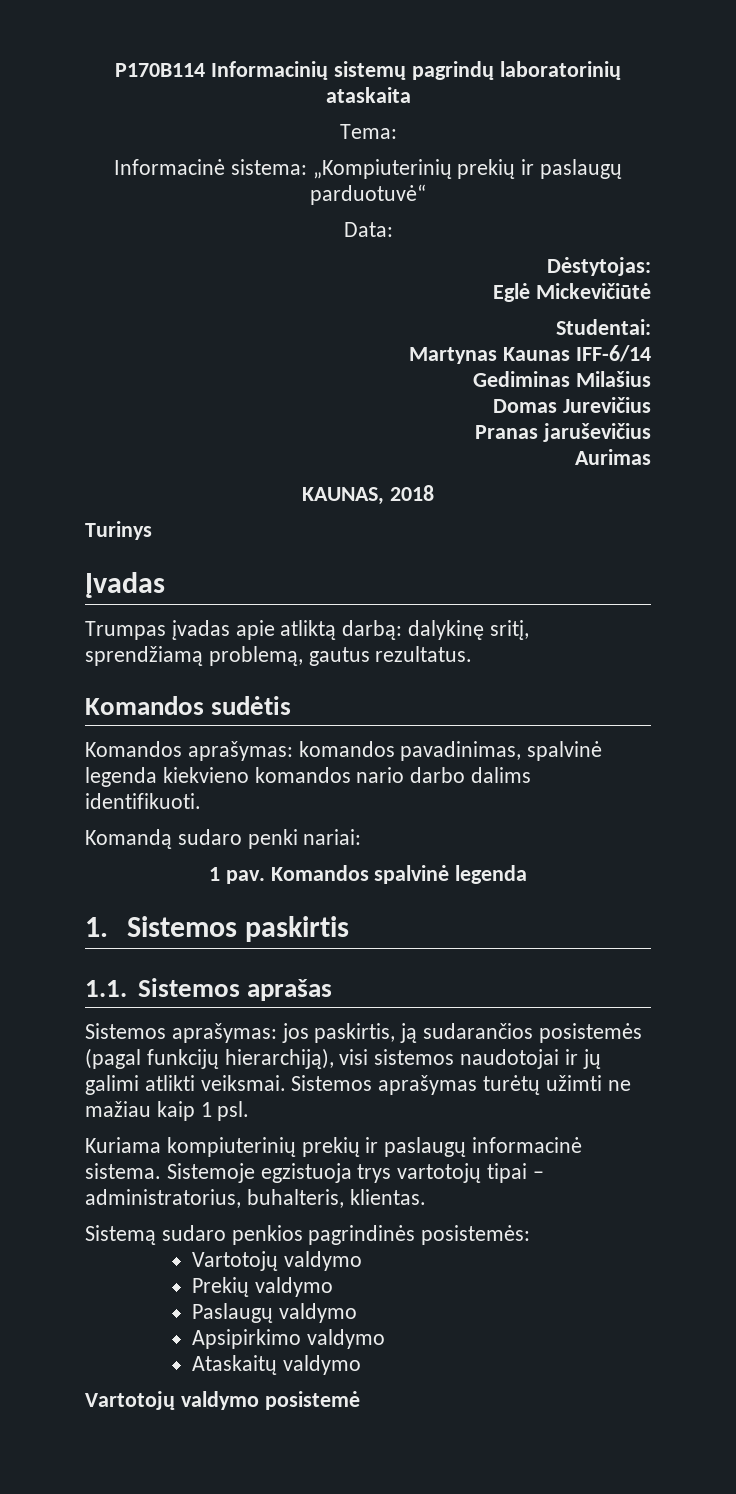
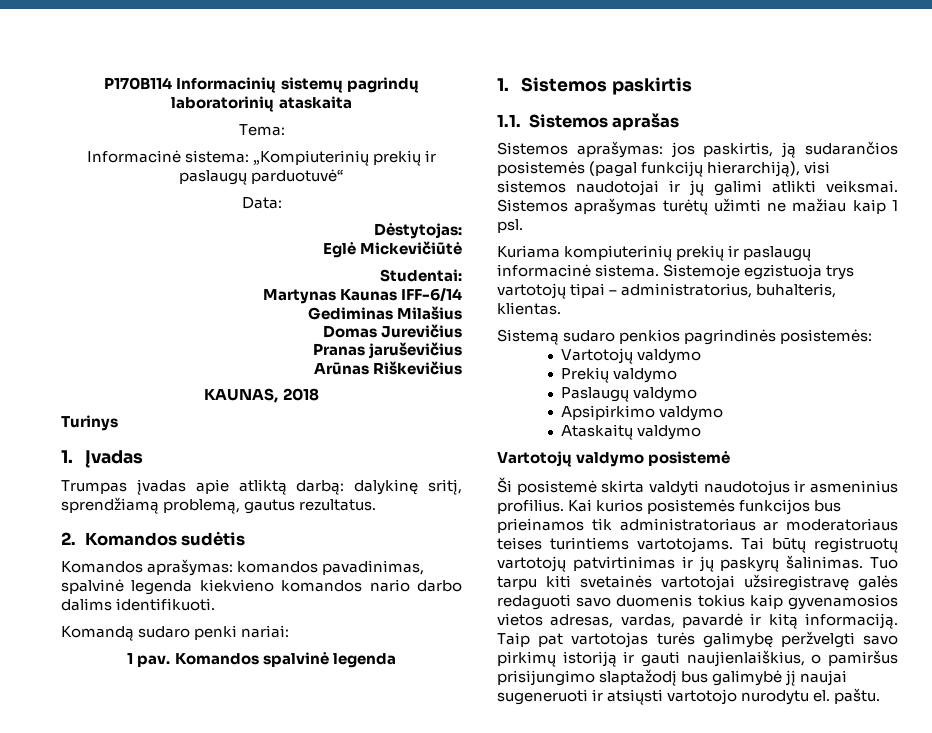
[575,449,651,465] Aurimas -> [313,361,462,375] Arūnas Riškevičius
(152, 530) none -> [61,450,73,463] 1.
(473, 654) none -> [61,532,76,545] 2.
(360, 1400) none -> [497,477,898,496] [497,499,842,515] [497,518,898,533] [497,537,898,553] [497,555,898,572] [497,574,898,591] [497,594,898,610] [497,613,898,629] [497,631,898,648] [497,650,898,667] [497,669,848,686] [497,688,881,705] // Ši posistemė skirta valdyti naudotojus ir asmeninius profilius. Kai kurios posistemės funkcijos bus prieinamos tik administratoriaus ar moderatoriaus teises turintiems vartotojams. Tai būtų registruotų vartotojų patvirtinimas ir jų paskyrų šalinimas. Tuo tarpu kiti svetainės vartotojai užsiregistravę galės redaguoti savo duomenis tokius kaip gyvenamosios vietos adresas, vardas, pavardė ir kitą informaciją. Taip pat vartotojas turės galimybę peržvelgti savo pirkimų istoriją ir gauti naujienlaiškius, o pamiršus prisijungimo slaptažodį bus galimybė jį naujai sugeneruoti ir atsiųsti vartotojo nurodytu el. paštu.

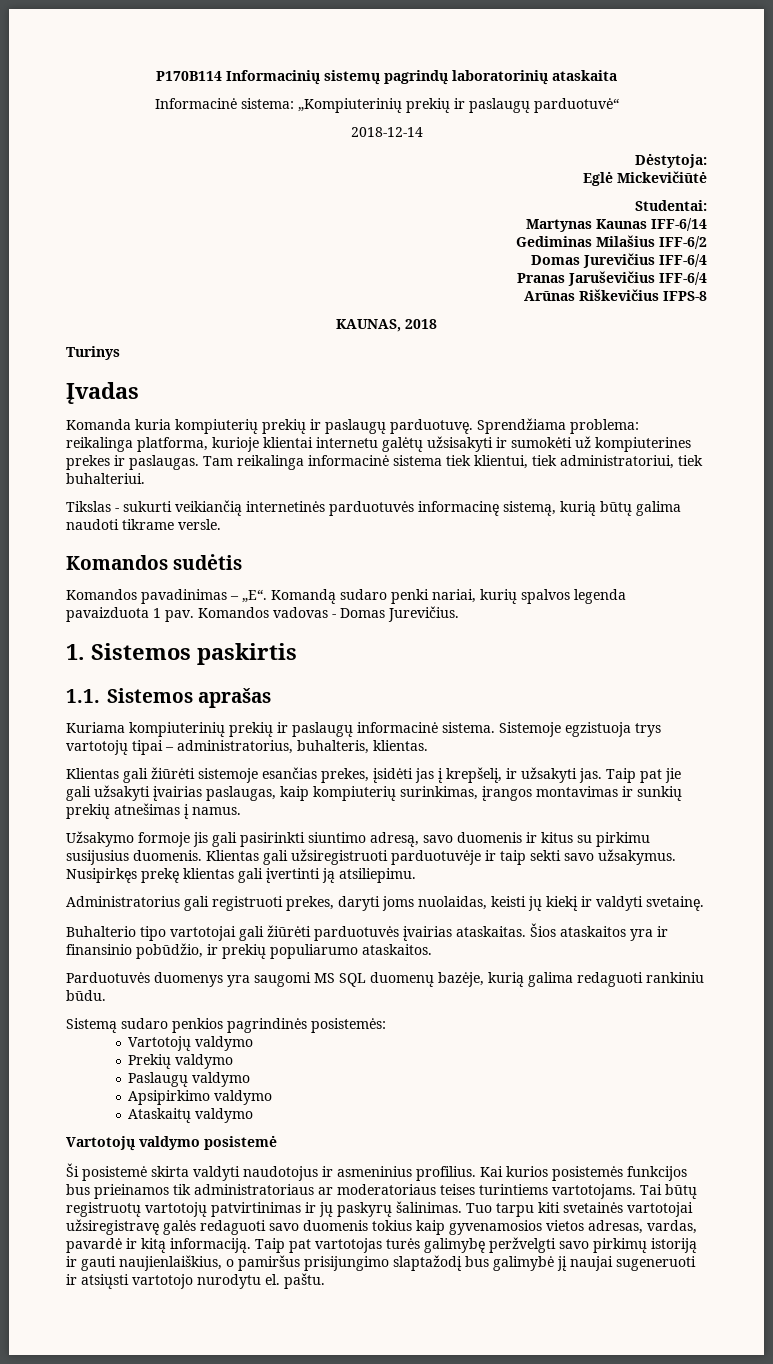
[238,124,285,136] // Tema: -> (617, 75) none
[241,197,282,209] [374,223,462,239] Data: // Dėstytojas: -> [350,127,423,137] [635,153,707,168] 2018-12-14 // Dėstytoja:
(462, 313) none -> [659,236,707,249] IFF-6/2
(462, 331) none -> [659,254,707,267] IFF-6/4
[369,342,462,359] jaruševičius -> [568,271,707,286] Jaruševičius IFF-6/4
(462, 368) none -> [663,291,707,301] IFPS-8
[61,450,73,463] 1. -> (120, 353) none
[61,479,463,495] [61,497,377,514] [61,531,246,546] [61,559,425,576] [61,579,462,595] [61,598,216,611] [61,625,290,641] [127,652,396,668] Trumpas įvadas apie atliktą darbą: dalykinę sritį, sprendžiamą problemą, gautus rezultatus. // 2. Komandos sudėtis // Komandos aprašymas: komandos pavadinimas, spalvinė legenda kiekvieno komandos nario darbo dalims identifikuoti. // Komandą sudaro penki nariai: // 1 pav. Komandos spalvinė legenda -> [66,418,639,434] [66,436,691,452] [66,455,703,470] [66,473,145,484] [66,500,681,516] [66,519,221,530] [66,554,243,570] [66,589,626,604] [66,606,459,622] Komanda kuria kompiuterių prekių ir paslaugų parduotuvę. Sprendžiama problema: reikalinga platforma, kurioje klientai internetu galėtų užsisakyti ir sumokėti už kompiuterines prekes ir paslaugas. Tam reikalinga informacinė sistema tiek klientui, tiek administratoriui, tiek buhalteriui. // Tikslas - sukurti veikiančią internetinės parduotuvės informacinę sistemą, kurią būtų galima naudoti tikrame versle. // Komandos sudėtis // Komandos pavadinimas – „E“. Komandą sudaro penki nariai, kurių spalvos legenda pavaizduota 1 pav. Komandos vadovas - Domas Jurevičius.
[497,141,898,158] [497,161,831,177] [497,180,898,196] [497,198,898,215] [497,219,523,233] // Sistemos aprašymas: jos paskirtis, ją sudarančios posistemės (pagal funkcijų hierarchiją), visi sistemos naudotojai ir jų galimi atlikti veiksmai. Sistemos aprašymas turėtų užimti ne mažiau kaip 1 psl. -> (272, 698) none
(561, 308) none -> [66,767,681,783] [66,785,682,801] [66,803,241,819] [66,831,650,847] [66,849,676,865] [66,868,416,883] [66,896,704,911] [66,923,668,941] [66,943,432,959] [66,972,704,987] [66,990,106,1001] // Klientas gali žiūrėti sistemoje esančias prekes, įsidėti jas į krepšelį, ir užsakyti jas. Taip pat jie gali užsakyti įvairias paslaugas, kaip kompiuterių surinkimas, įrangos montavimas ir sunkių prekių atnešimas į namus. // Užsakymo formoje jis gali pasirinkti siuntimo adresą, savo duomenis ir kitus su pirkimu susijusius duomenis. Klientas gali užsiregistruoti parduotuvėje ir taip sekti savo užsakymus. Nusipirkęs prekę klientas gali įvertinti ją atsiliepimu. // Administratorius gali registruoti prekes, daryti joms nuolaidas, keisti jų kiekį ir valdyti svetainę. // Buhalterio tipo vartotojai gali žiūrėti parduotuvės įvairias ataskaitas. Šios ataskaitos yra ir finansinio pobūdžio, ir prekių populiarumo ataskaitos. // Parduotuvės duomenys yra saugomi MS SQL duomenų bazėje, kurią galima redaguoti rankiniu būdu.

